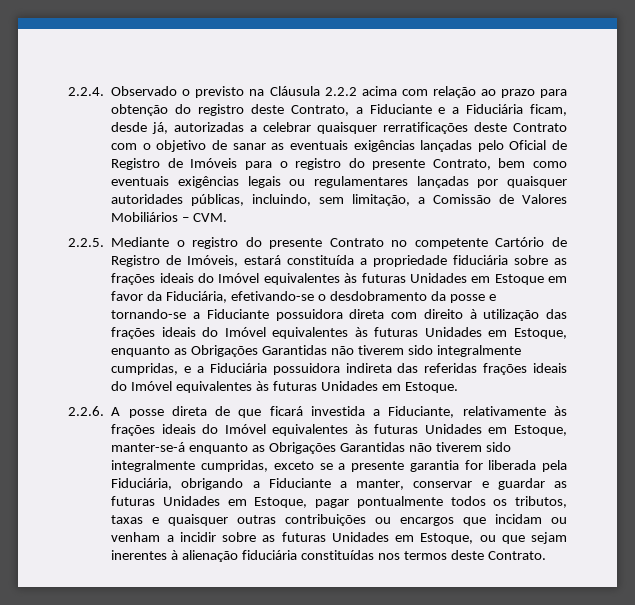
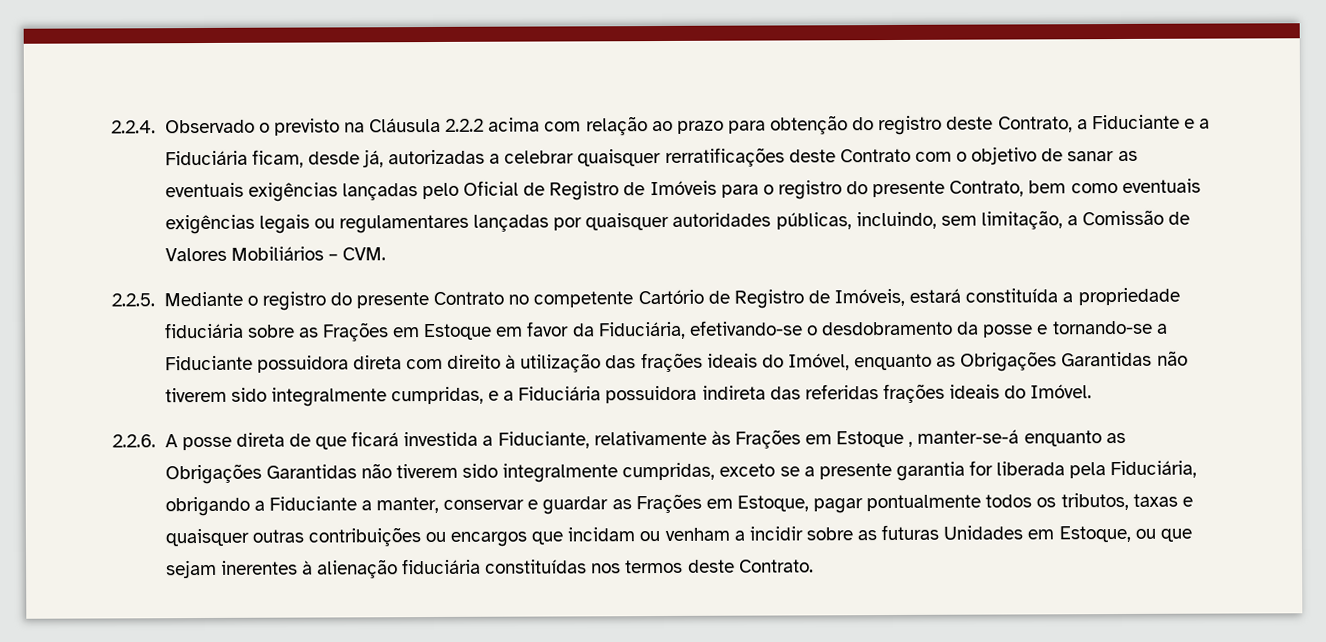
[111,273,467,285] frações ideais do Imóvel equivalentes às futuras Unidades -> [322,322,389,342] Frações
[224,327,567,339] Imóvel equivalentes às futuras Unidades em Estoque, -> [787,353,850,371] Imóvel,
[131,381,458,393] Imóvel equivalentes às futuras Unidades em Estoque. -> [1030,384,1093,399] Imóvel.
[111,424,567,436] frações ideais do Imóvel equivalentes às futuras Unidades em Estoque, -> [734,429,914,449] Frações em Estoque ,
[111,496,220,506] futuras Unidades -> [635,493,702,514] Frações

